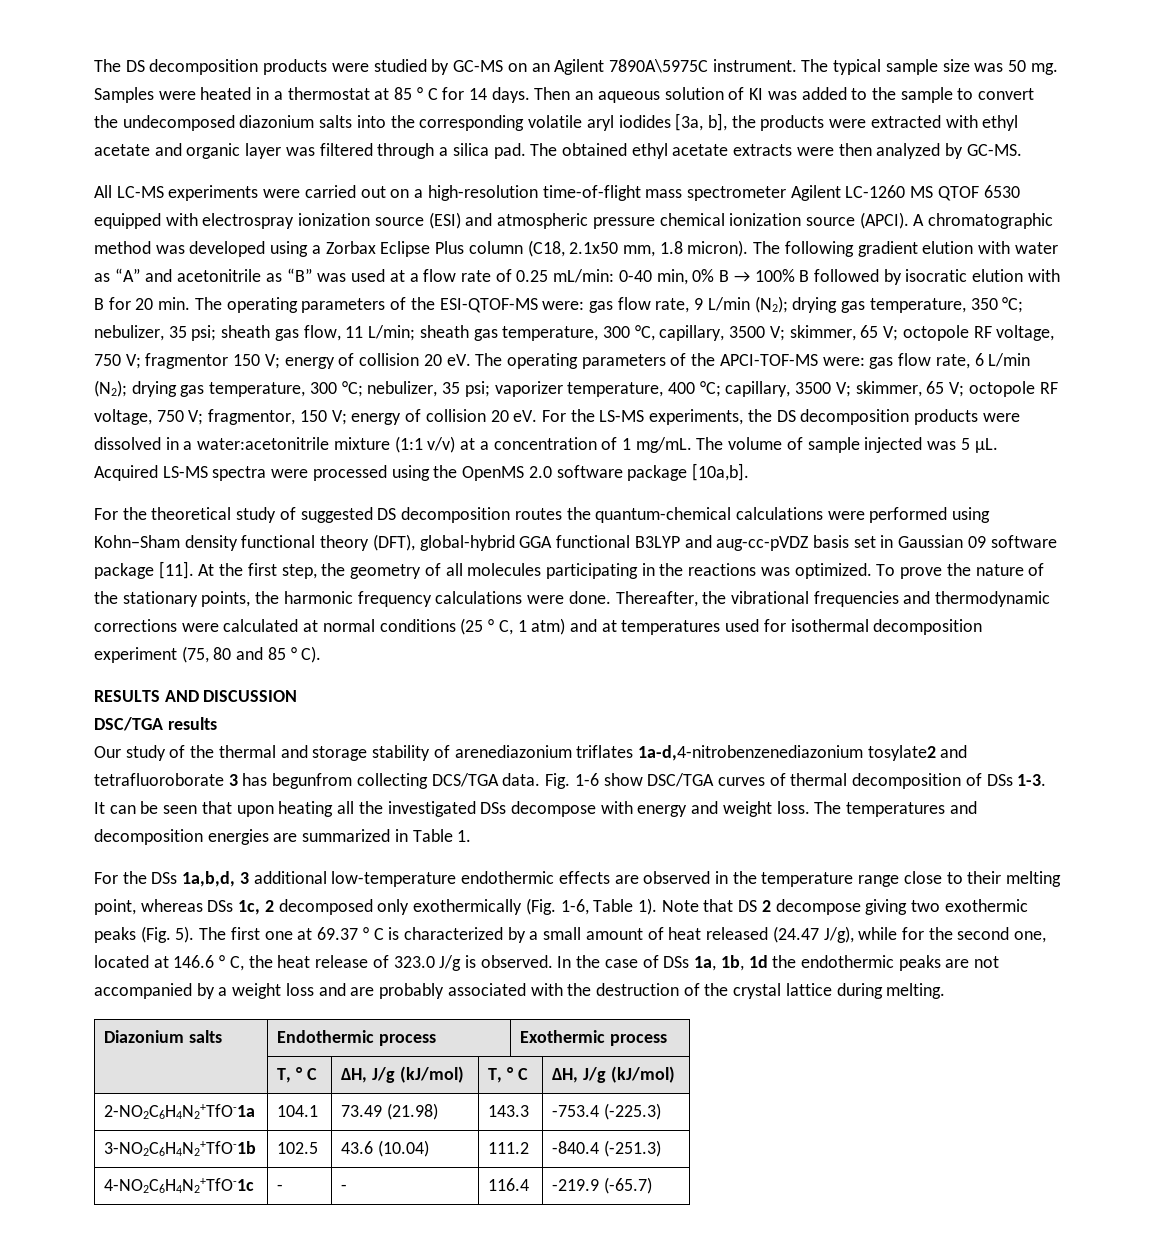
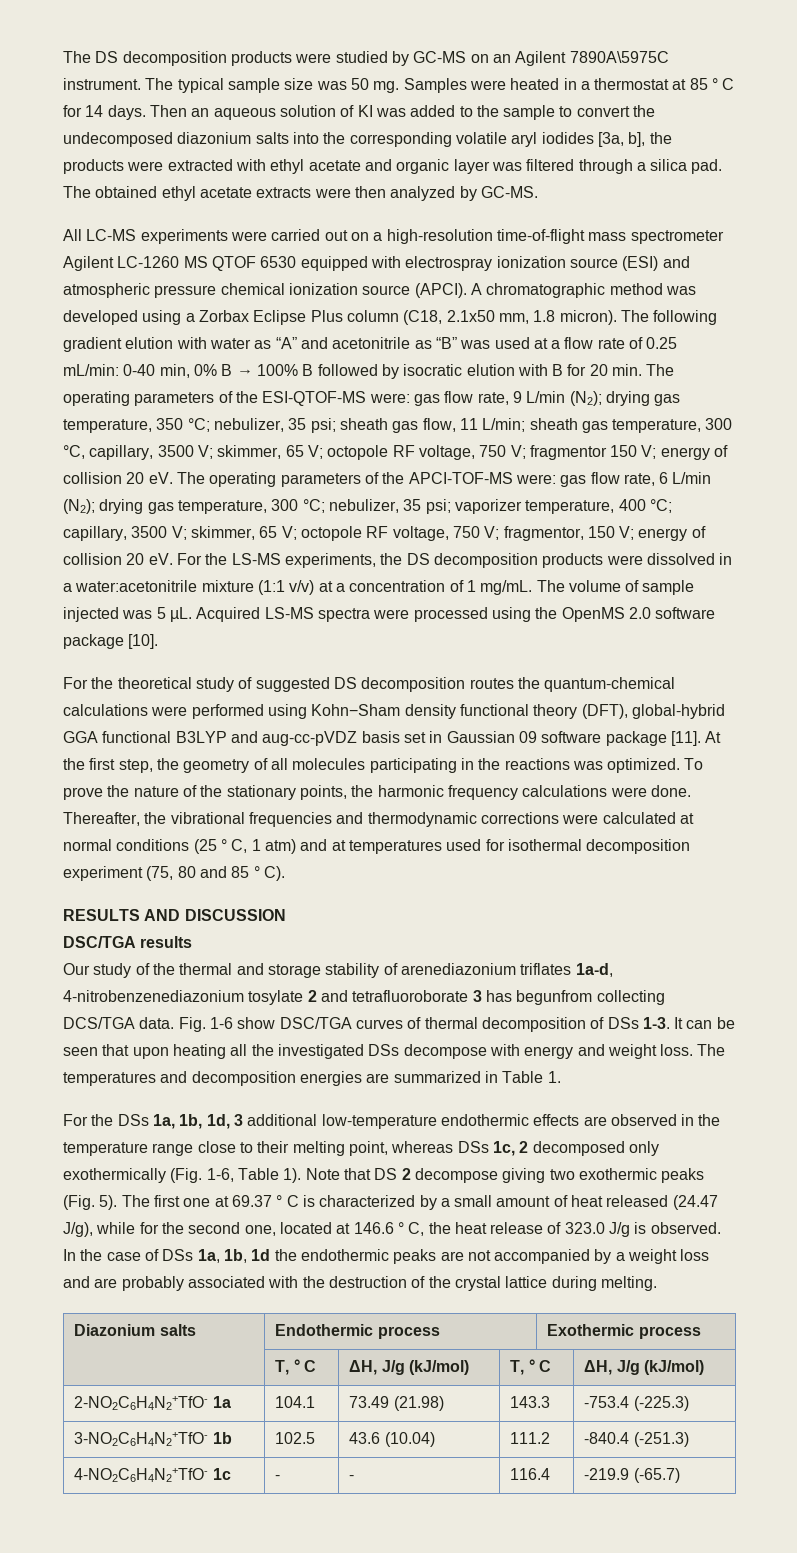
[691,463,749,481] [10a,b]. -> [128,634,159,649] [10].
[637,745,936,761] 1a-d,4-nitrobenzenediazonium tosylate2 -> [575,963,613,977] [63,990,317,1005] 1a-d, 4-nitrobenzenediazonium tosylate 2
[182,871,236,887] 1a,b,d, -> [152,1114,230,1129] 1a, 1b, 1d,
[104,1104,256,1119] 2-NO2С6H4N2+TfO-1a -> [74,1396,231,1410] 2-NO2С6H4N2+TfO- 1a
[104,1141,257,1156] 3-NO2С6H4N2+TfO-1b -> [74,1432,232,1446] 3-NO2С6H4N2+TfO- 1b
[104,1178,255,1193] 4-NO2С6H4N2+TfO-1c -> [74,1468,231,1482] 4-NO2С6H4N2+TfO- 1c

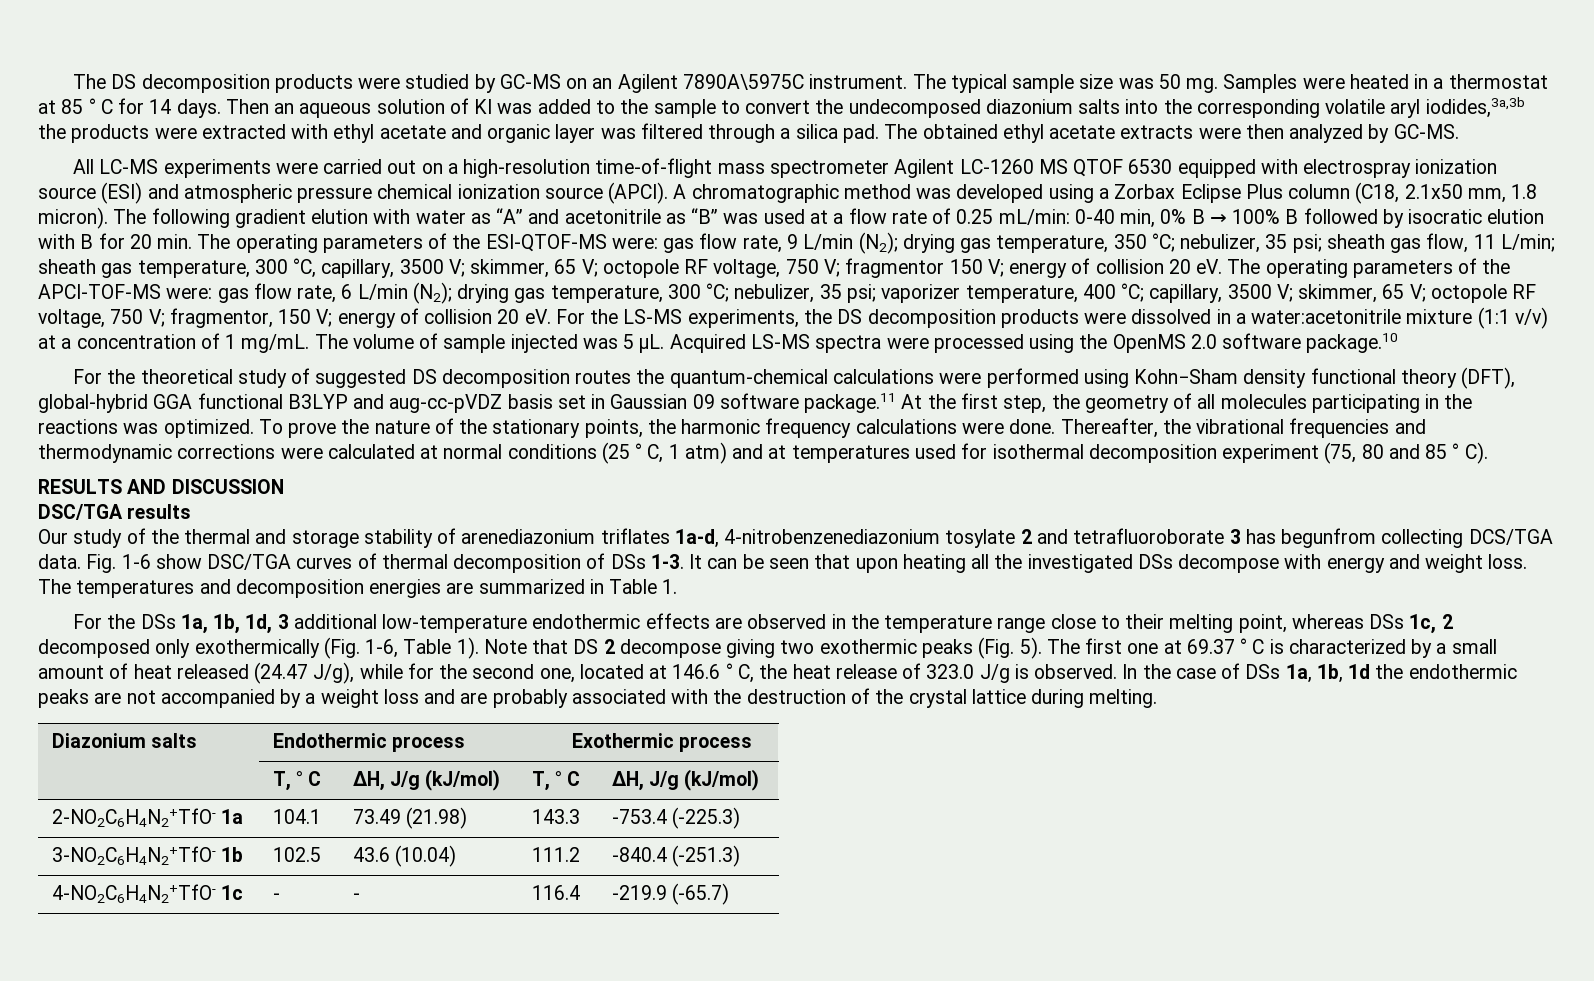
[541,132,646,147] iodides [3a, b], -> [1425,97,1525,118] iodides,3a,3b
[63,634,159,649] package [10]. -> [1306,333,1399,353] package.10
[605,731,701,746] package [11]. -> [804,393,897,413] package.11

